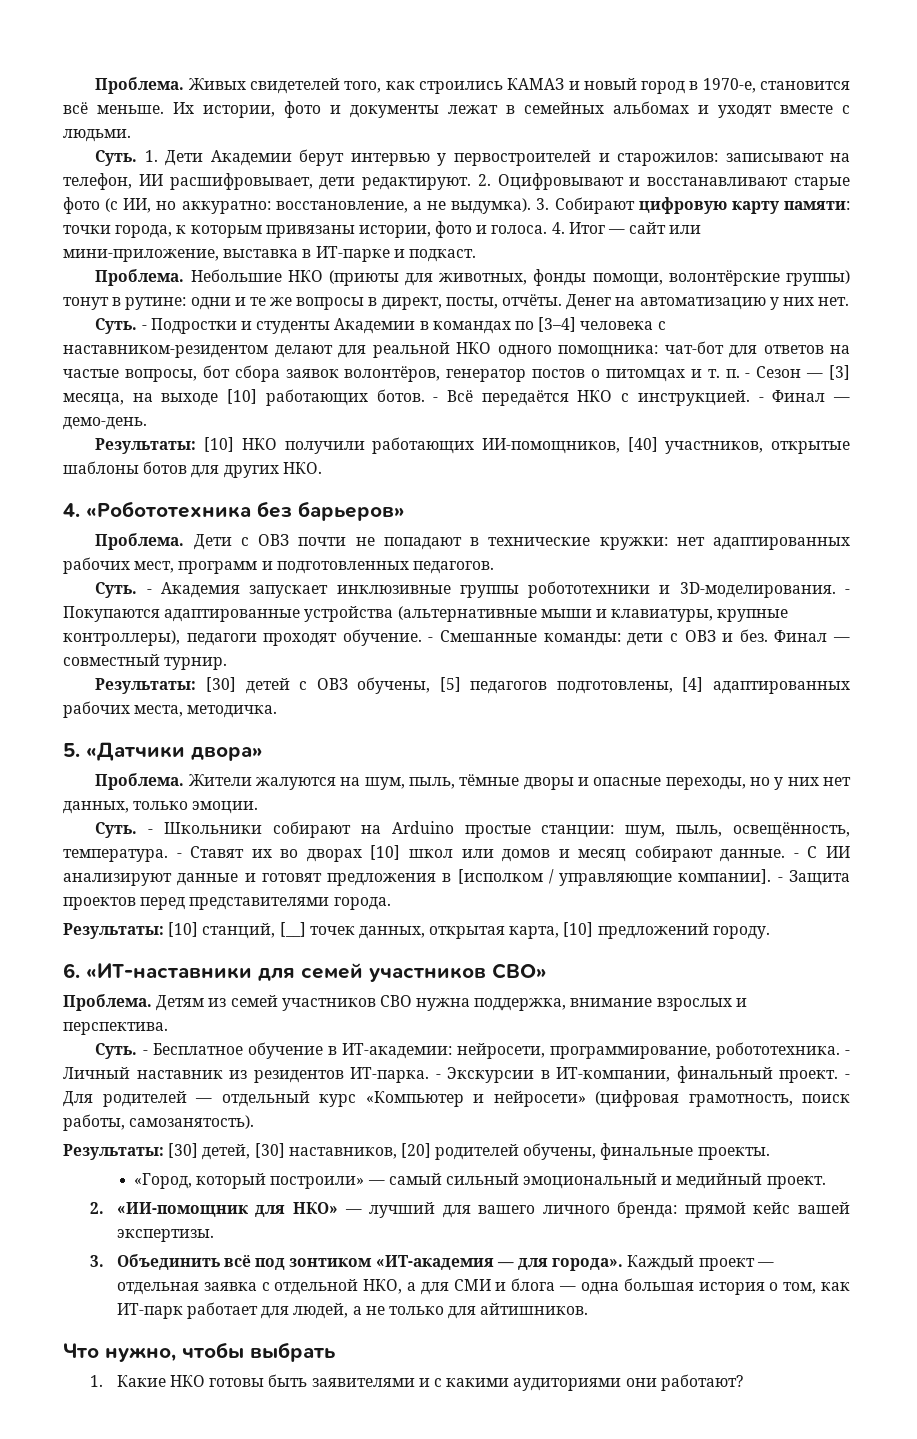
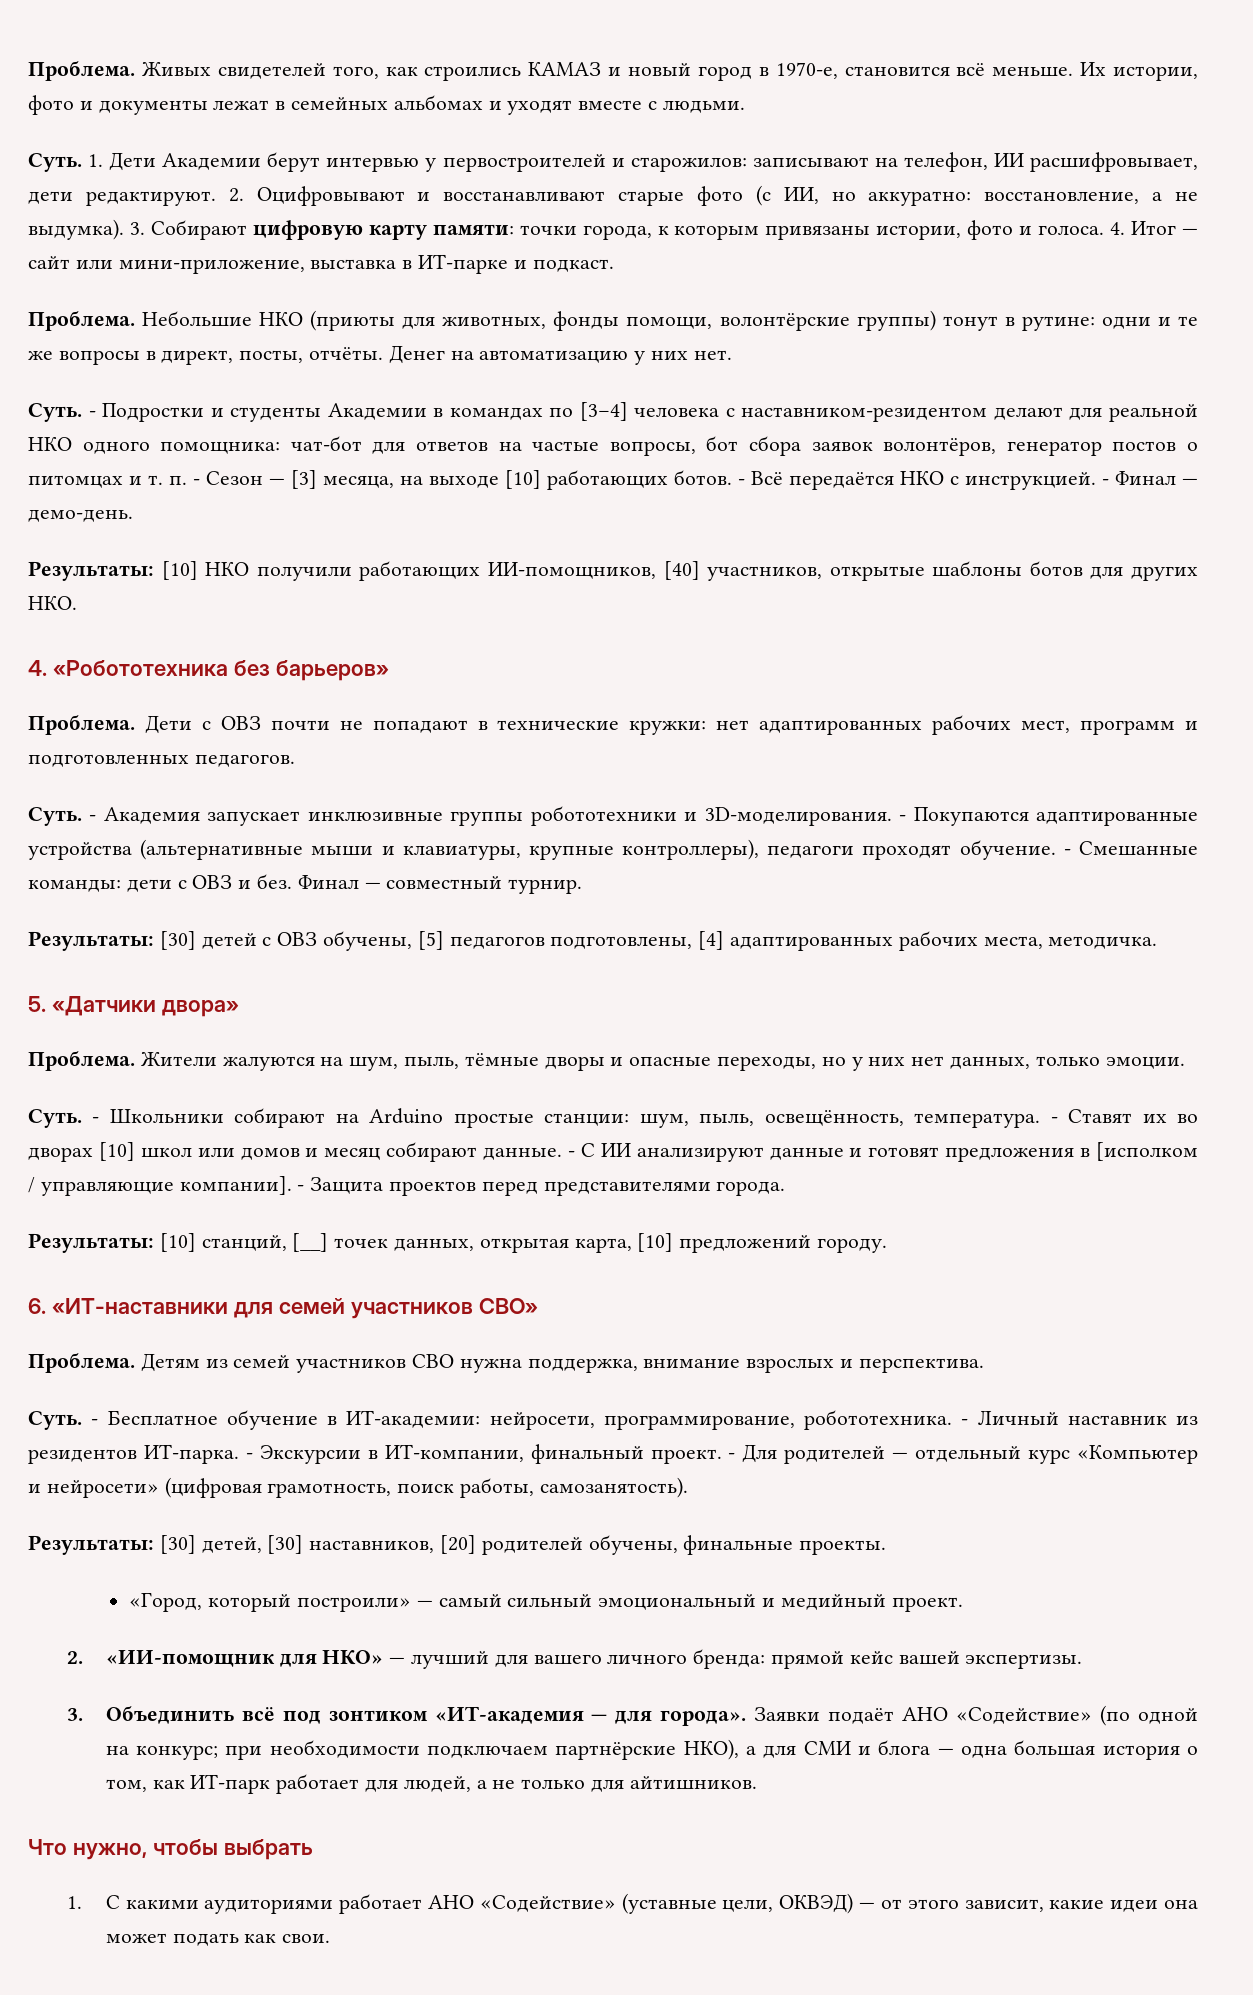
[627,1255,774,1271] [116,1279,403,1295] Каждый проект — отдельная заявка с отдельной НКО, -> [754,1705,1198,1726] [105,1739,739,1760] Заявки подаёт АНО «Содействие» (по одной на конкурс; при необходимости подключаем партнёрские НКО),
[116,1374,743,1391] Какие НКО готовы быть заявителями и с какими аудиториями они работают? -> [105,1893,1199,1914] [105,1933,331,1946] С какими аудиториями работает АНО «Содействие» (уставные цели, ОКВЭД) — от этого зависит, какие идеи она может подать как свои.

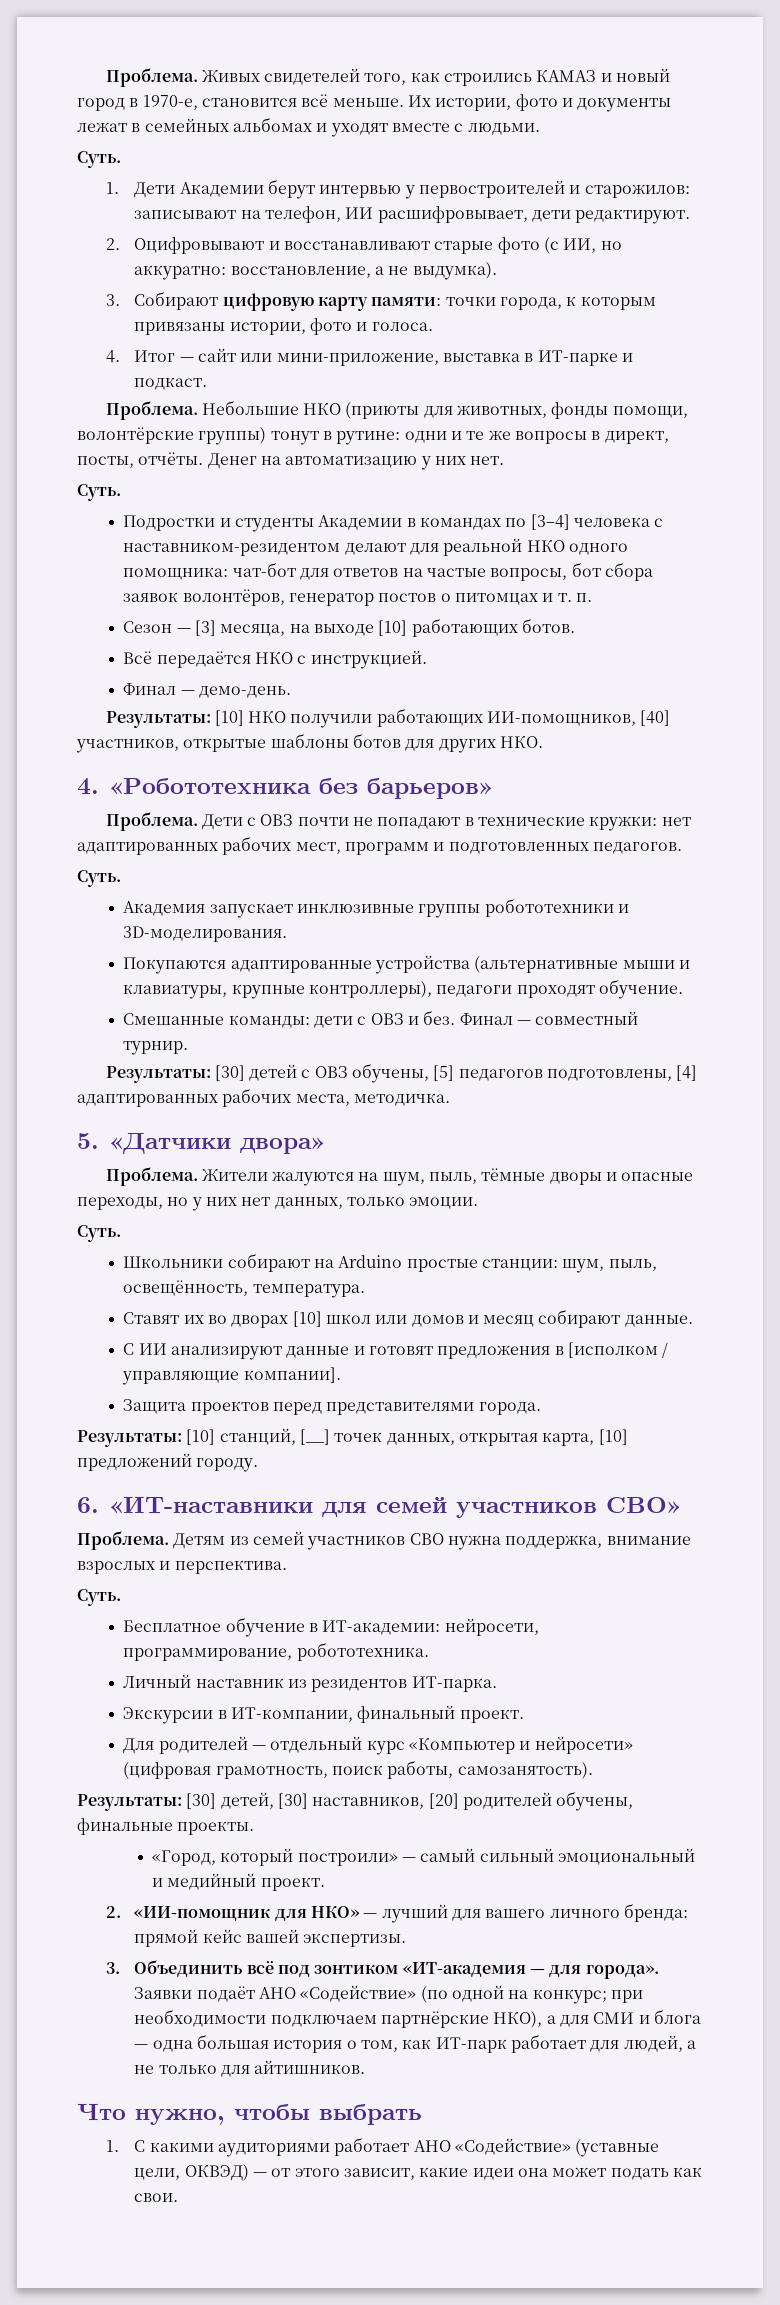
(82, 162) none -> (121, 159) //
(216, 198) none -> (691, 216) //
(124, 229) none -> (497, 271) //
(1105, 230) none -> (433, 326) //
[88,411,96,417] - -> (121, 492) //
[193,479,200,485] - -> (592, 597) //
[738,479,745,485] - -> (575, 625) //
[1102,479,1109,485] - -> (427, 659) //
[89,815,97,821] - -> (121, 878) //
[899,815,907,821] - -> (288, 934) //
[1063,849,1071,855] - -> (683, 989) //
[92,1117,100,1123] - -> (121, 1233) //
[1050,1117,1058,1123] - -> (365, 1291) //
[568,1151,576,1157] - -> (693, 1321) //
[297,1185,305,1191] - -> (341, 1375) //
[91,1419,99,1425] - -> (121, 1597) //
[961,1419,969,1425] - -> (429, 1651) //
[245,1453,253,1459] - -> (497, 1684) //
[728,1453,736,1459] - -> (524, 1716) //

